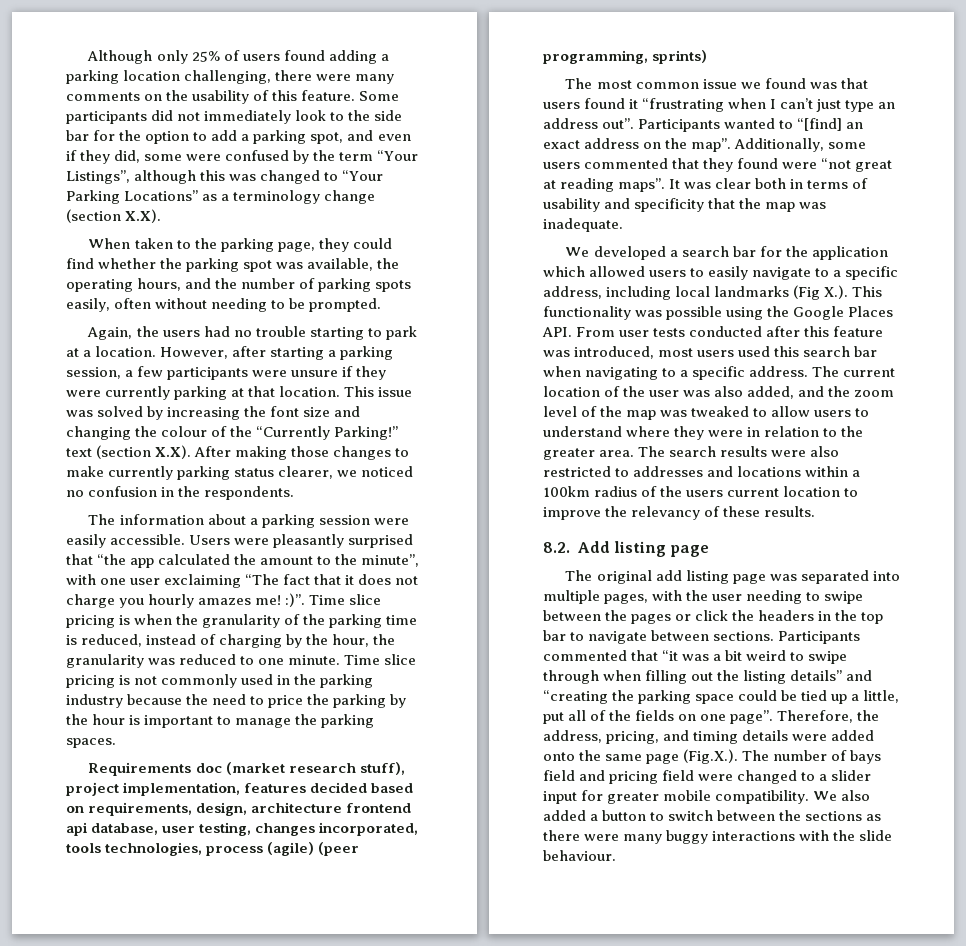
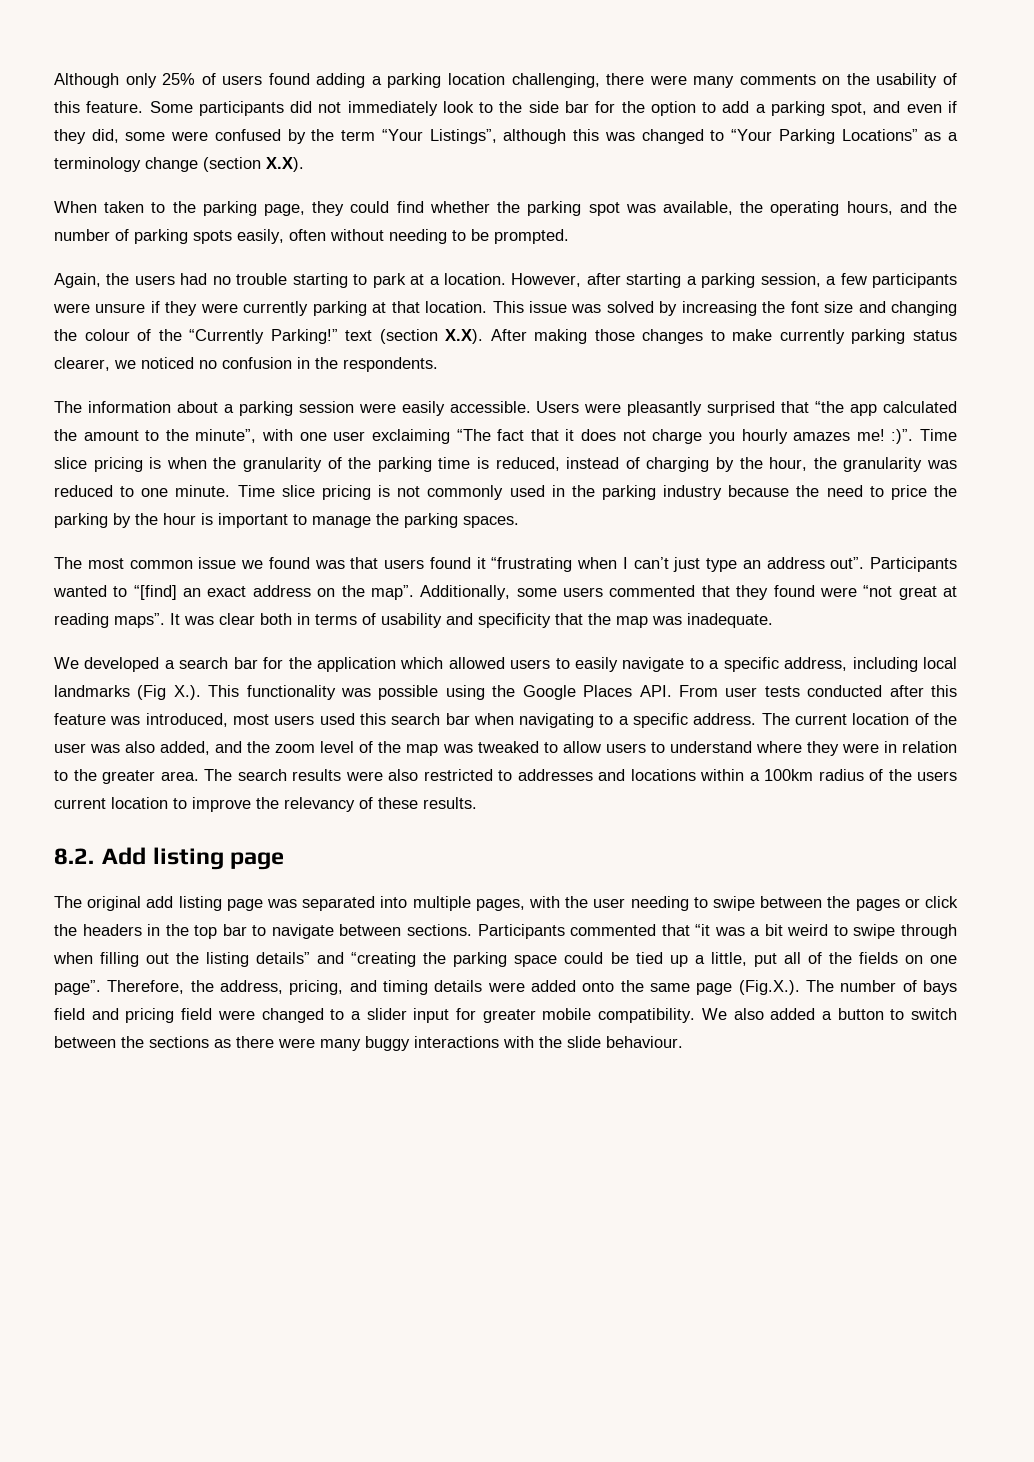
[88,762,405,776] [66,782,414,796] [66,802,412,816] [66,822,419,836] [66,842,360,856] [543,50,708,64] // Requirements doc (market research stuff), project implementation, features decided based on requirements, design, architecture frontend api database, user testing, changes incorporated, tools technologies, process (agile) (peer programming, sprints) -> (519, 522) none

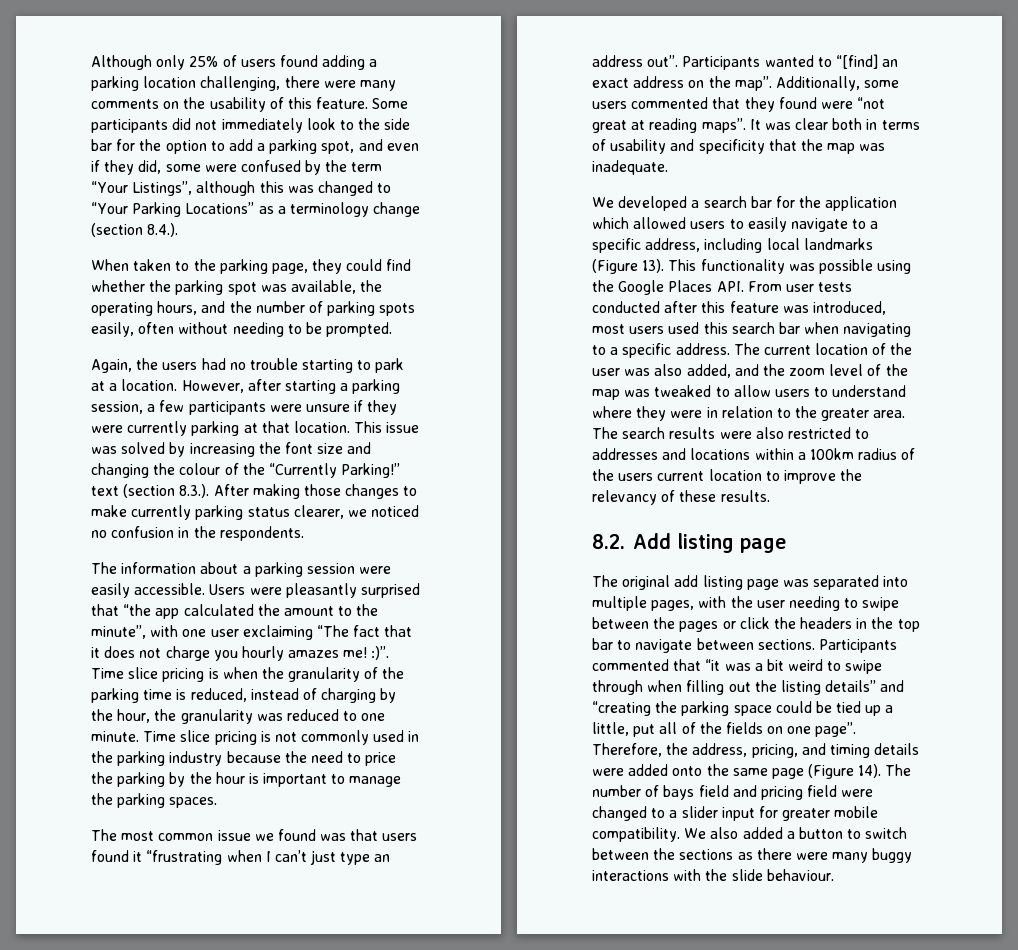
[266,157,304,172] X.X). -> [147,223,179,237] 8.4.).
[445,329,484,344] X.X). -> [179,484,210,498] 8.3.).
[137,685,201,700] (Fig X.). -> [592,259,665,274] (Figure 13).
[738,980,800,995] (Fig.X.). -> [808,764,882,779] (Figure 14).

